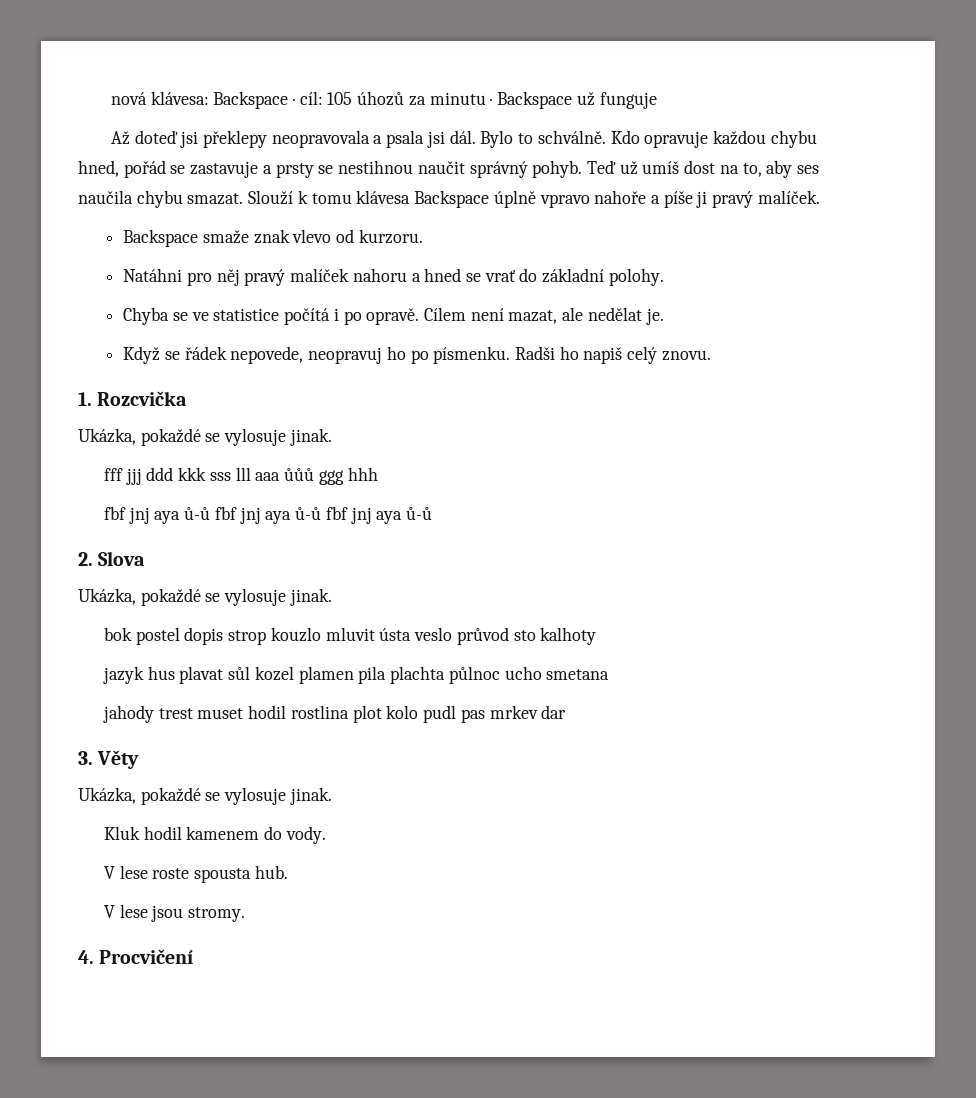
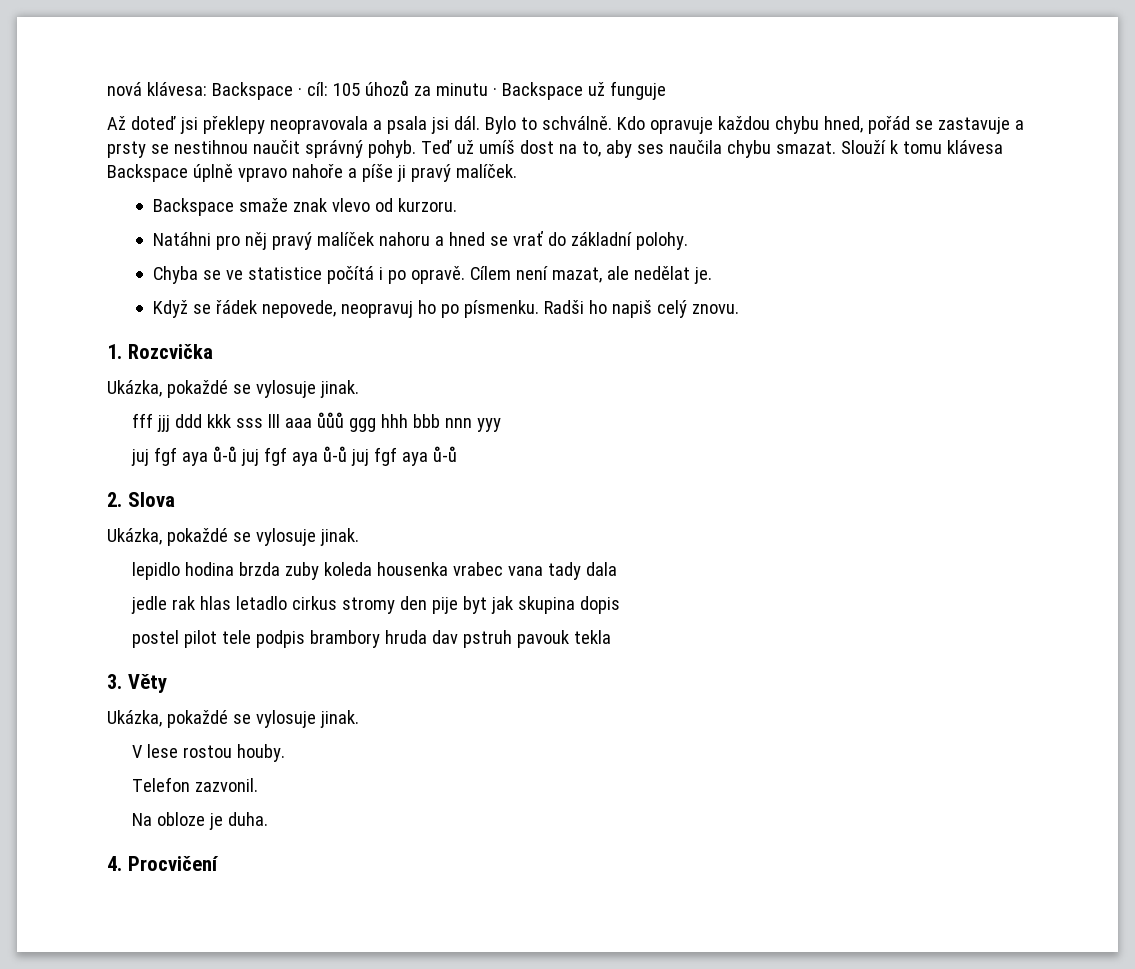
[103,506,372,524] // fbf jnj aya ů-ů fbf jnj aya ů-ů fbf jnj -> [413,414,502,432] [131,446,398,466] bbb nnn yyy // juj fgf aya ů-ů juj fgf aya ů-ů juj fgf
[103,627,597,645] [102,666,610,684] [102,705,567,723] bok postel dopis strop kouzlo mluvit ústa veslo průvod sto kalhoty // jazyk hus plavat sůl kozel plamen pila plachta půlnoc ucho smetana // jahody trest muset hodil rostlina plot kolo pudl pas mrkev dar -> [132,562,618,580] [131,596,621,614] [132,630,612,648] lepidlo hodina brzda zuby koleda housenka vrabec vana tady dala // jedle rak hlas letadlo cirkus stromy den pije byt jak skupina dopis // postel pilot tele podpis brambory hruda dav pstruh pavouk tekla
[103,826,326,844] [103,865,288,883] [103,904,246,922] Kluk hodil kamenem do vody. // V lese roste spousta hub. // V lese jsou stromy. -> [132,744,286,762] [132,777,259,792] [132,812,269,830] V lese rostou houby. // Telefon zazvonil. // Na obloze je duha.

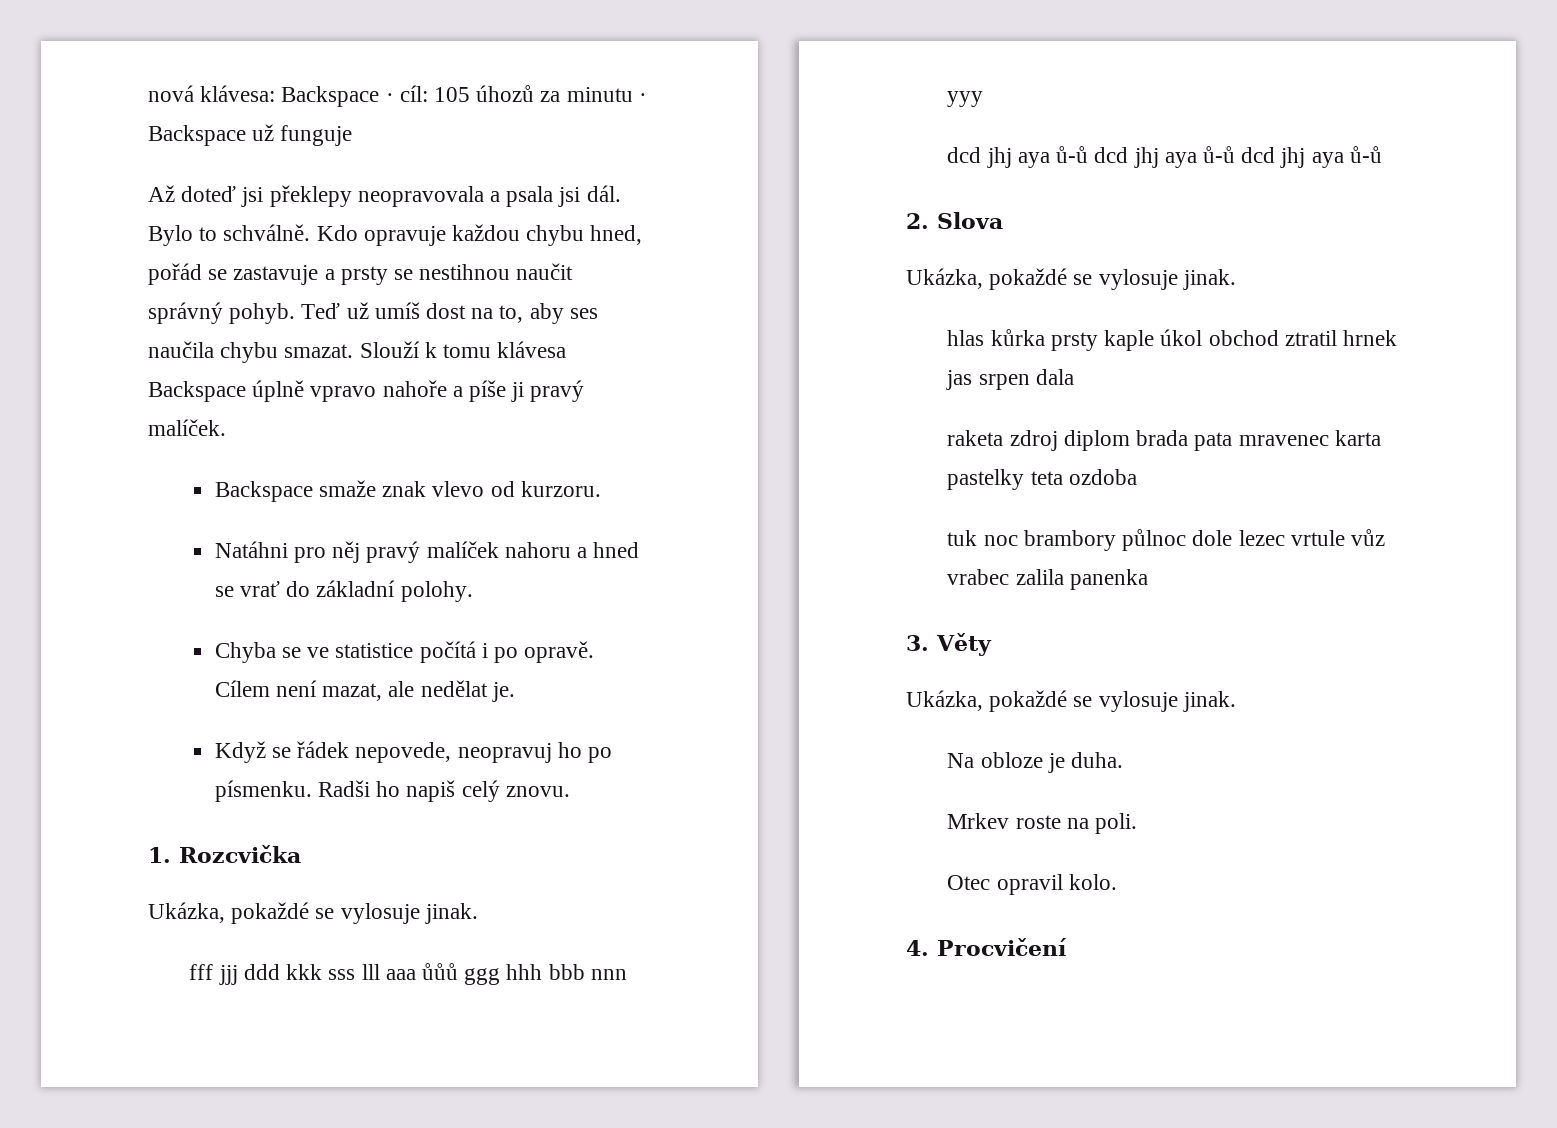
[131,446,398,466] juj fgf aya ů-ů juj fgf aya ů-ů juj fgf -> [947,146,1306,168] dcd jhj aya ů-ů dcd jhj aya ů-ů dcd jhj
[132,562,618,580] [131,596,621,614] [132,630,612,648] lepidlo hodina brzda zuby koleda housenka vrabec vana tady dala // jedle rak hlas letadlo cirkus stromy den pije byt jak skupina dopis // postel pilot tele podpis brambory hruda dav pstruh pavouk tekla -> [947,329,1397,351] [946,369,1074,390] [947,430,1381,451] [947,469,1137,490] [947,529,1385,551] [947,569,1148,590] hlas kůrka prsty kaple úkol obchod ztratil hrnek jas srpen dala // raketa zdroj diplom brada pata mravenec karta pastelky teta ozdoba // tuk noc brambory půlnoc dole lezec vrtule vůz vrabec zalila panenka
[132,744,286,762] [132,777,259,792] [132,812,269,830] V lese rostou houby. // Telefon zazvonil. // Na obloze je duha. -> [947,752,1124,773] [947,813,1138,834] [947,874,1117,895] Na obloze je duha. // Mrkev roste na poli. // Otec opravil kolo.

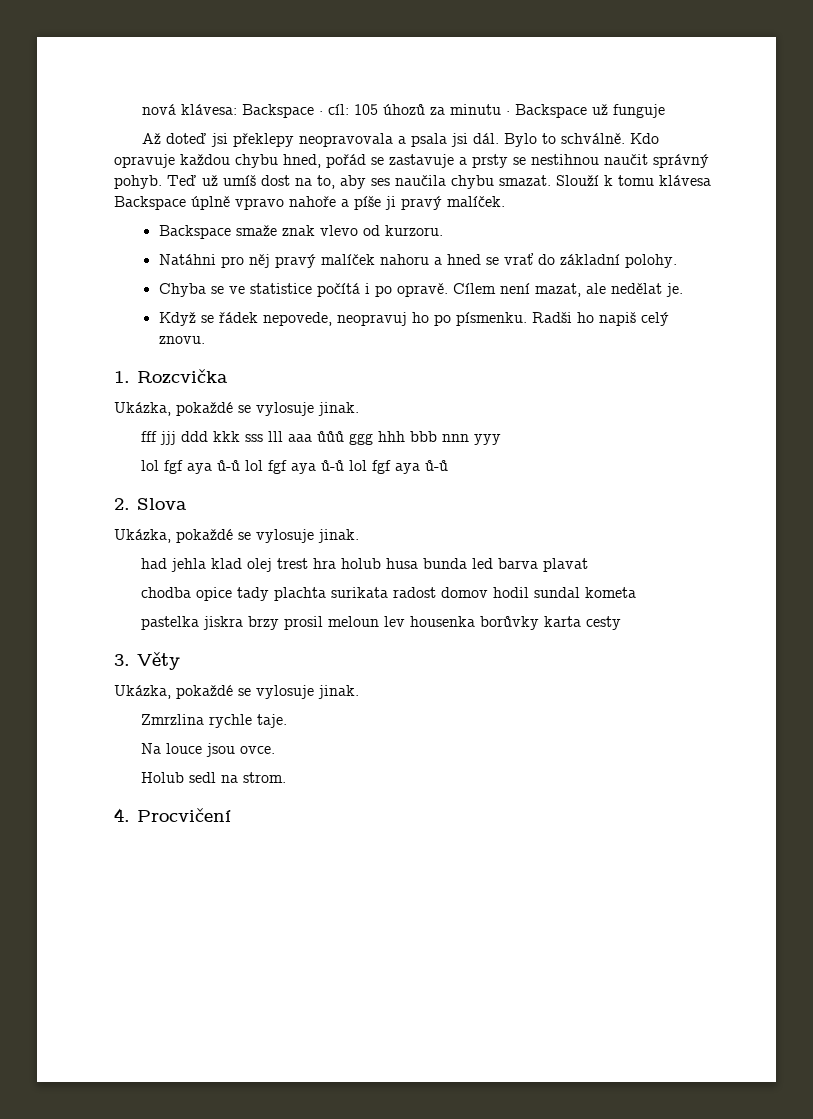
[947,146,1306,168] dcd jhj aya ů-ů dcd jhj aya ů-ů dcd jhj -> [141,460,392,474] lol fgf aya ů-ů lol fgf aya ů-ů lol fgf
[947,329,1397,351] [946,369,1074,390] [947,430,1381,451] [947,469,1137,490] [947,529,1385,551] [947,569,1148,590] hlas kůrka prsty kaple úkol obchod ztratil hrnek jas srpen dala // raketa zdroj diplom brada pata mravenec karta pastelky teta ozdoba // tuk noc brambory půlnoc dole lezec vrtule vůz vrabec zalila panenka -> [141,558,589,572] [141,587,637,601] [141,616,622,630] had jehla klad olej trest hra holub husa bunda led barva plavat // chodba opice tady plachta surikata radost domov hodil sundal kometa // pastelka jiskra brzy prosil meloun lev housenka borůvky karta cesty
[947,752,1124,773] [947,813,1138,834] [947,874,1117,895] Na obloze je duha. // Mrkev roste na poli. // Otec opravil kolo. -> [141,714,288,728] [141,743,276,757] [141,772,287,783] Zmrzlina rychle taje. // Na louce jsou ovce. // Holub sedl na strom.

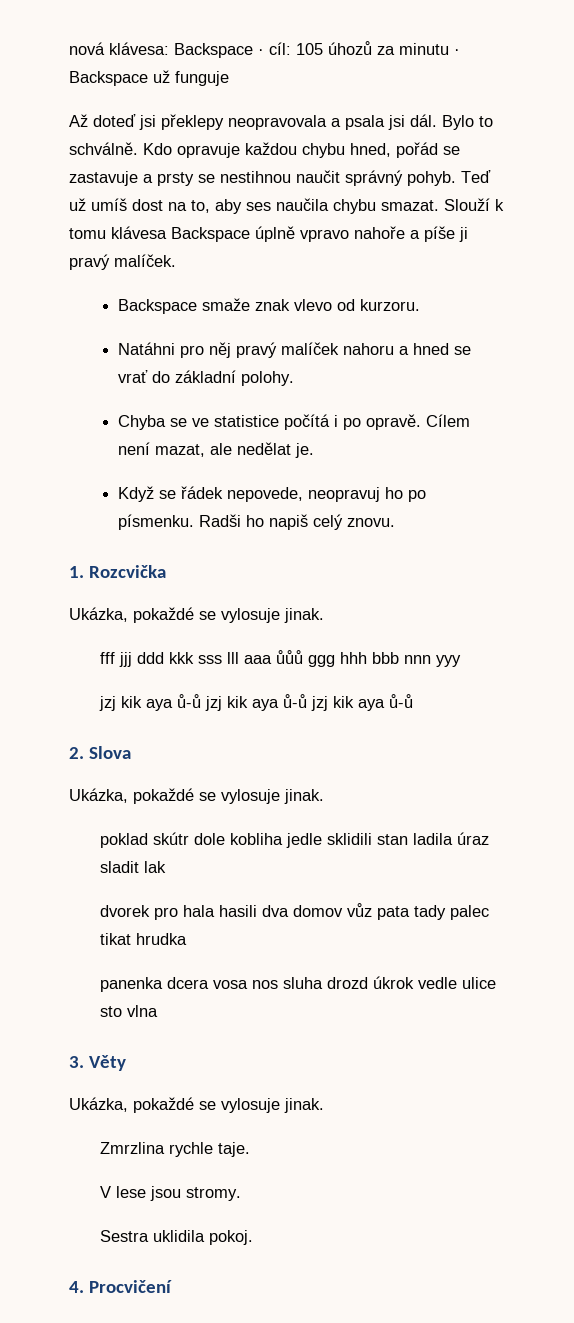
[141,460,392,474] lol fgf aya ů-ů lol fgf aya ů-ů lol fgf -> [99,694,355,711] jzj kik aya ů-ů jzj kik aya ů-ů jzj kik
[141,558,589,572] [141,587,637,601] [141,616,622,630] had jehla klad olej trest hra holub husa bunda led barva plavat // chodba opice tady plachta surikata radost domov hodil sundal kometa // pastelka jiskra brzy prosil meloun lev housenka borůvky karta cesty -> [100,832,490,848] [100,861,167,873] [100,903,490,920] [100,933,188,945] [100,976,497,992] [100,1005,159,1017] poklad skútr dole kobliha jedle sklidili stan ladila úraz sladit lak // dvorek pro hala hasili dva domov vůz pata tady palec tikat hrudka // panenka dcera vosa nos sluha drozd úkrok vedle ulice sto vlna
[141,743,276,757] [141,772,287,783] Na louce jsou ovce. // Holub sedl na strom. -> [100,1186,242,1201] [100,1230,254,1245] V lese jsou stromy. // Sestra uklidila pokoj.

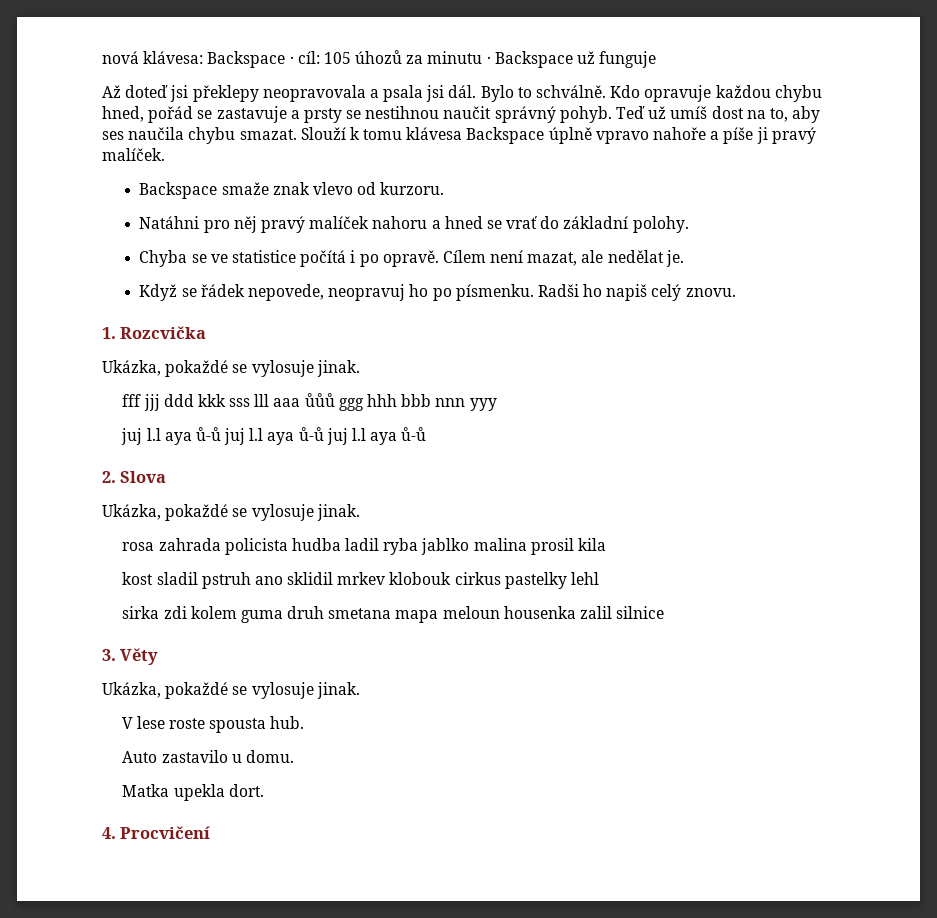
[99,694,355,711] jzj kik aya ů-ů jzj kik aya ů-ů jzj kik -> [121,427,366,445] juj l.l aya ů-ů juj l.l aya ů-ů juj l.l
[100,832,490,848] [100,861,167,873] [100,903,490,920] [100,933,188,945] [100,976,497,992] [100,1005,159,1017] poklad skútr dole kobliha jedle sklidili stan ladila úraz sladit lak // dvorek pro hala hasili dva domov vůz pata tady palec tikat hrudka // panenka dcera vosa nos sluha drozd úkrok vedle ulice sto vlna -> [122,538,606,555] [122,572,599,589] [122,606,665,623] rosa zahrada policista hudba ladil ryba jablko malina prosil kila // kost sladil pstruh ano sklidil mrkev klobouk cirkus pastelky lehl // sirka zdi kolem guma druh smetana mapa meloun housenka zalil silnice
[100,1142,251,1157] // Zmrzlina rychle taje. -> (360, 690) none
[150,1186,242,1201] [100,1230,254,1245] jsou stromy. // Sestra uklidila pokoj. -> [168,716,305,733] [122,750,294,763] [122,784,264,801] roste spousta hub. // Auto zastavilo u domu. // Matka upekla dort.

